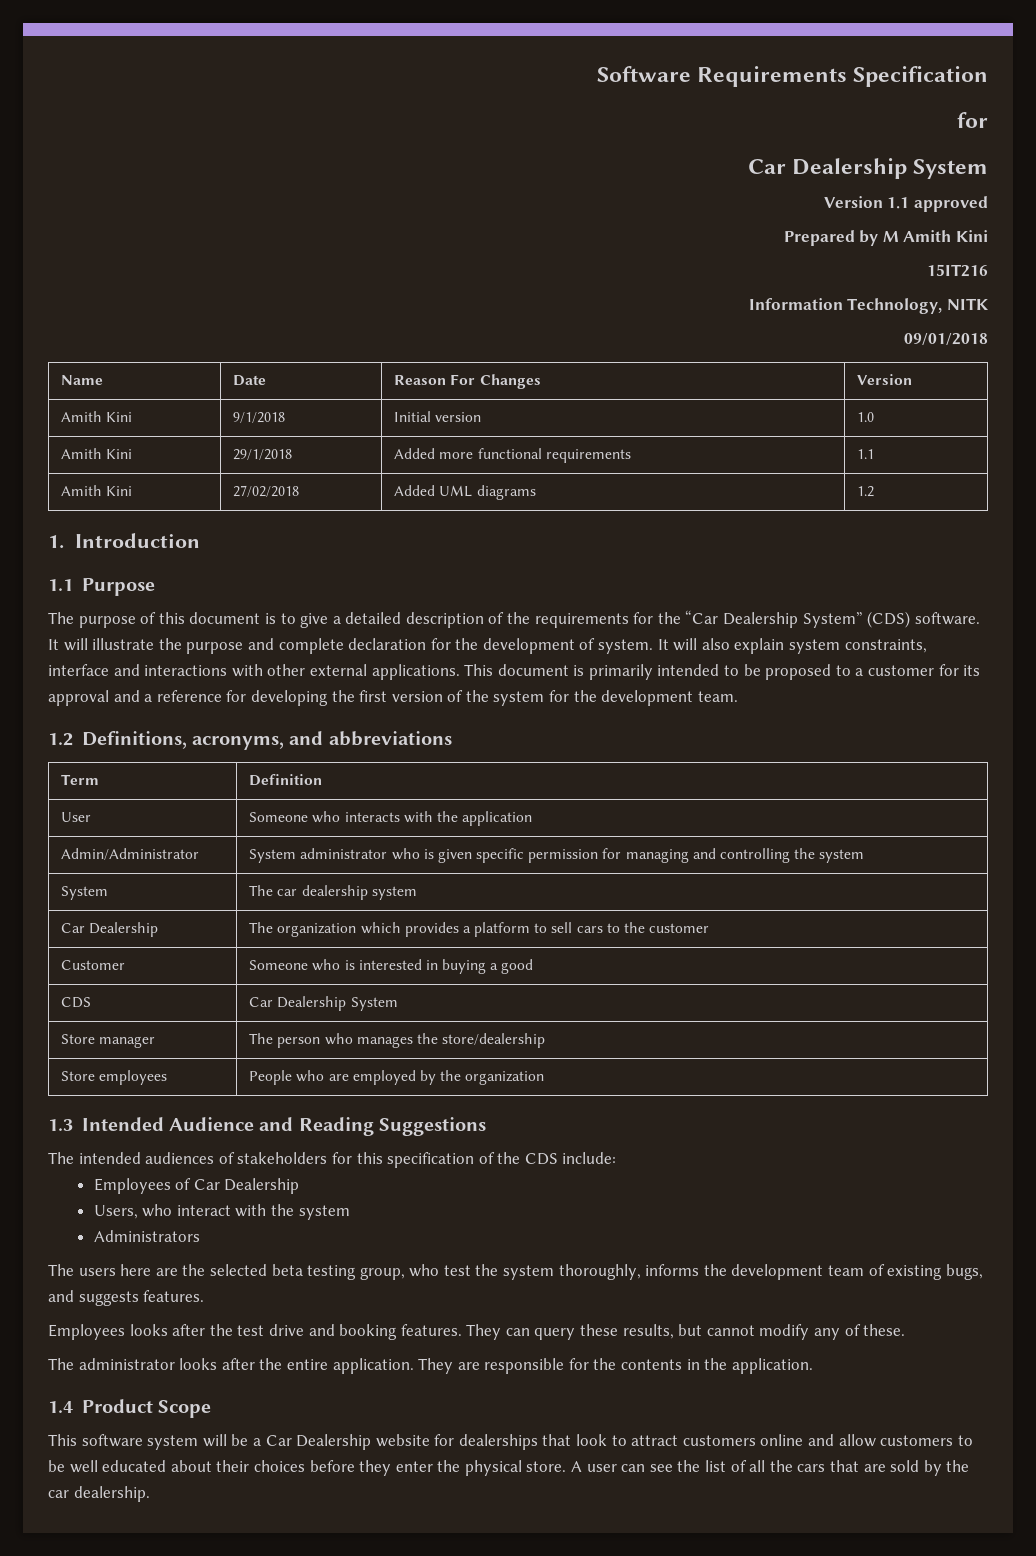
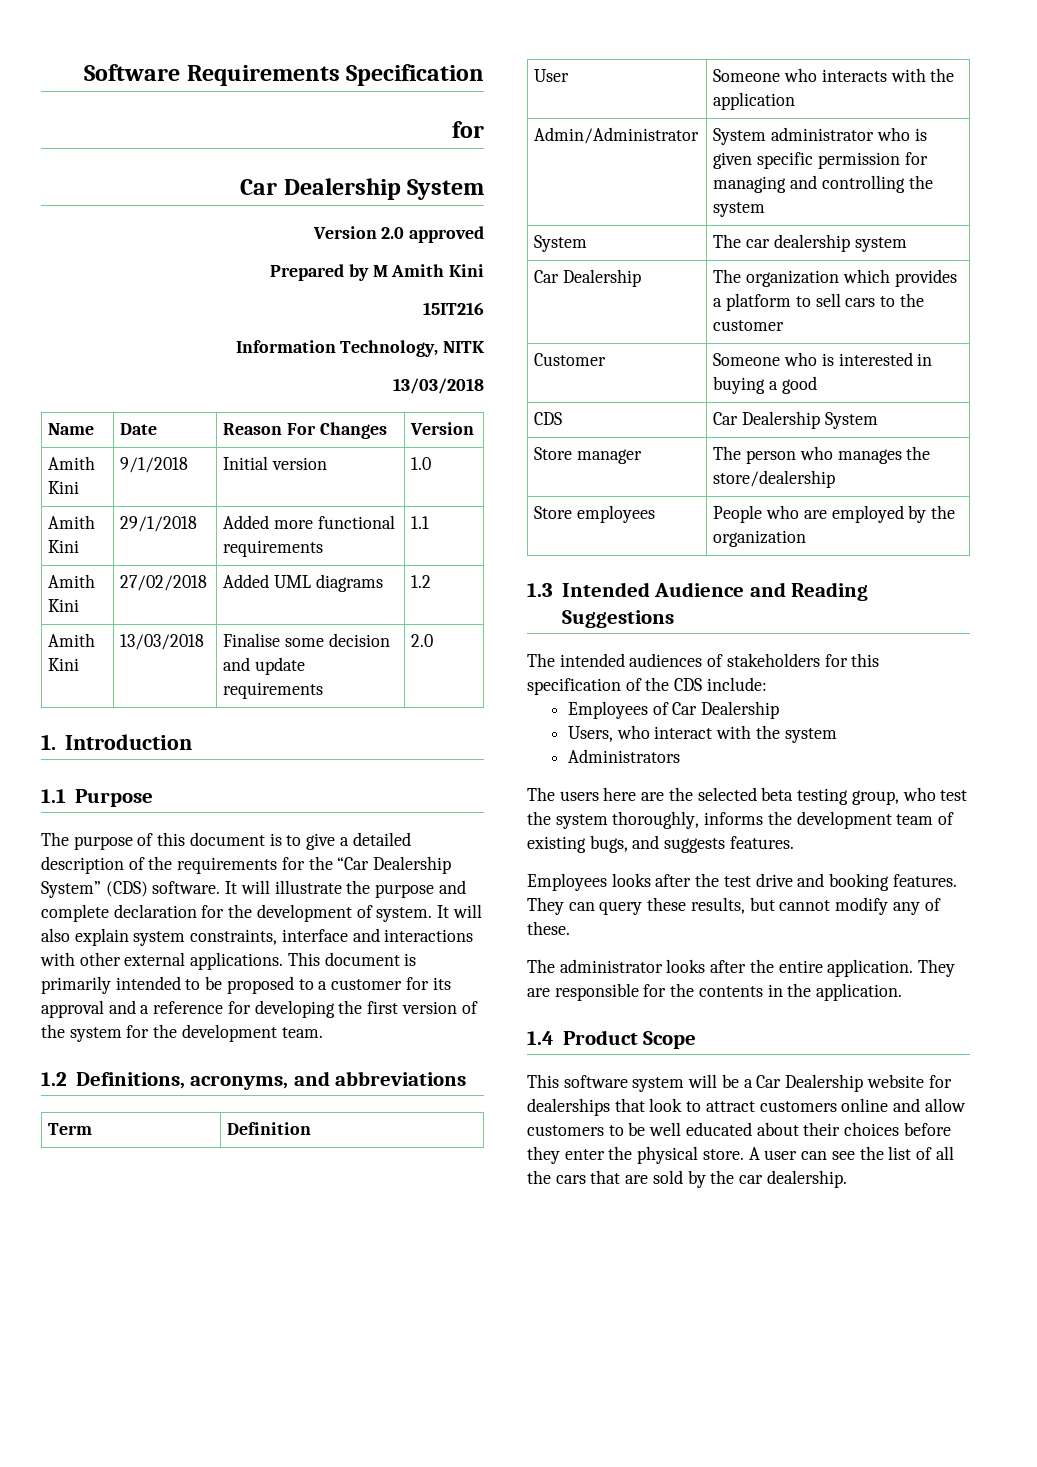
[887,197,910,209] 1.1 -> [381,227,405,239] 2.0
[904,333,988,345] 09/01/2018 -> [393,378,484,394] 13/03/2018
(875, 491) none -> [48,633,96,647] [48,658,80,671] [120,634,205,650] [223,633,390,647] [223,657,306,675] [223,682,324,699] [411,634,434,647] // Amith Kini | 13/03/2018 | Finalise some decision and update requirements | 2.0

